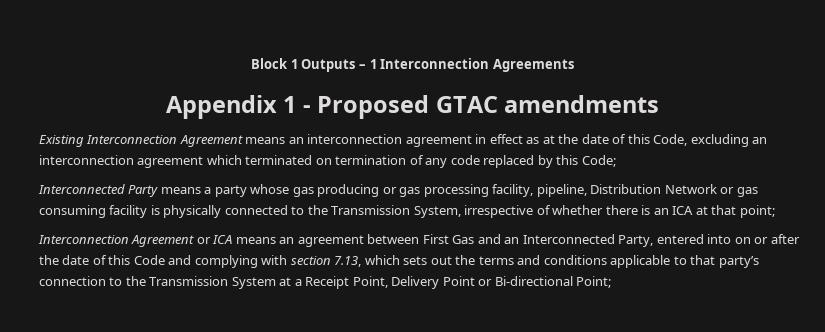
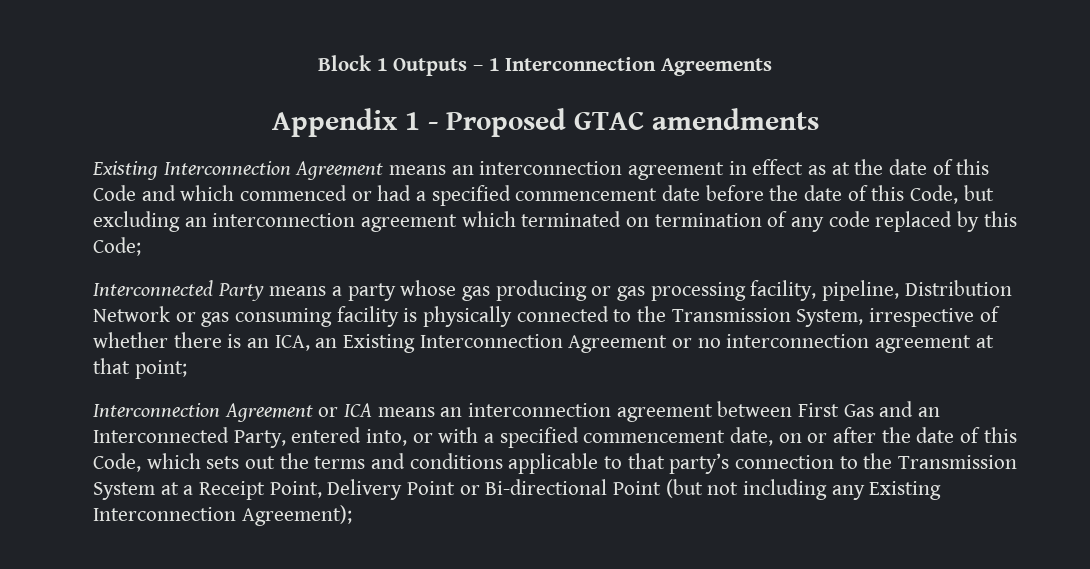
[653,134,688,146] Code, -> [92,185,994,206] Code and which commenced or had a specified commencement date before the date of this Code, but
[672,206,694,215] ICA -> [274,334,971,353] ICA, an Existing Interconnection Agreement or no interconnection agreement
(295, 240) none -> [467,403,611,417] interconnection
[707,234,732,244] into -> [365,427,773,448] into, or with a specified commencement date,
[133,255,362,268] Code and complying with section 7.13, -> [92,453,141,472] Code,
[576,276,612,288] Point; -> [612,479,942,500] [92,505,352,526] Point (but not including any Existing Interconnection Agreement);

